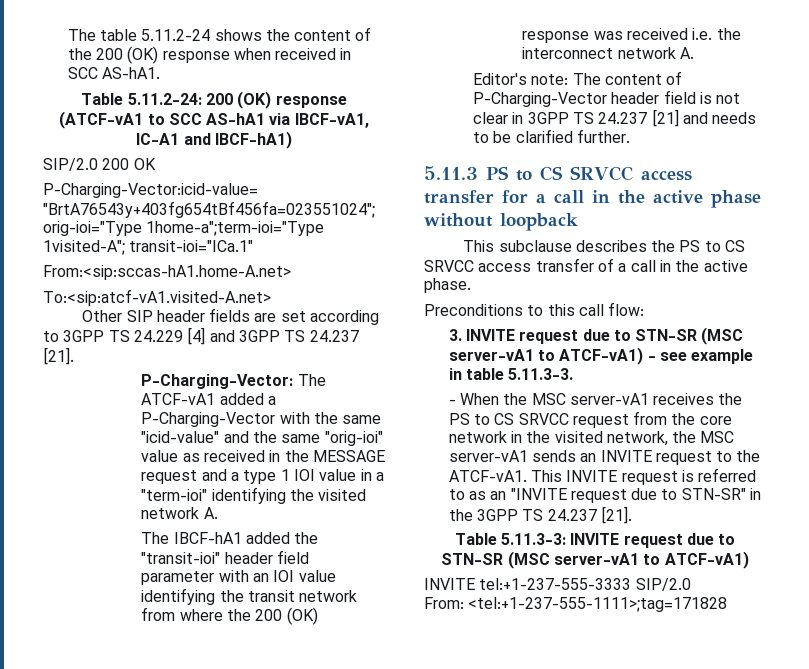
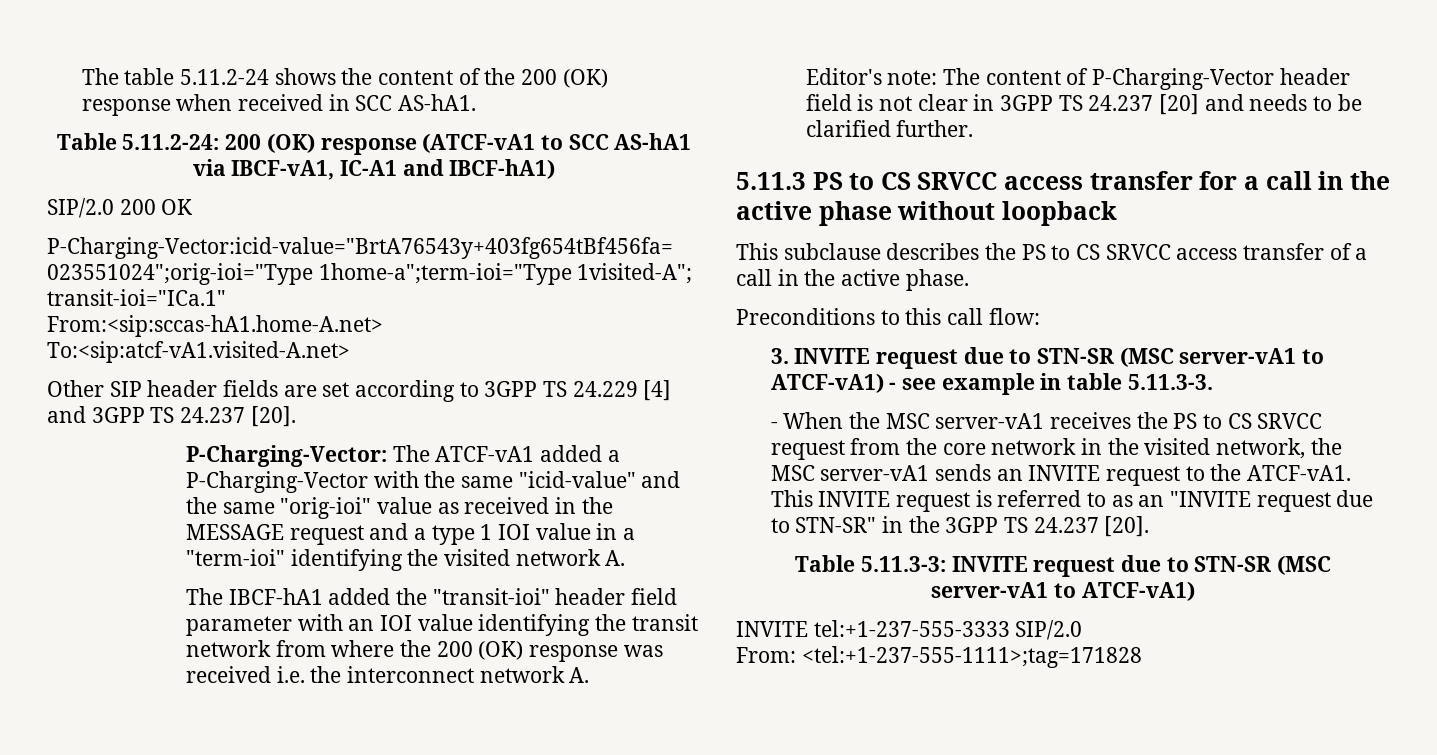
[43,347,74,365] [21]. -> [250,406,296,427] [20].
[651,109,679,127] [21] -> [1158,94,1199,115] [20]
[600,506,632,524] [21]. -> [1104,516,1150,537] [20].

